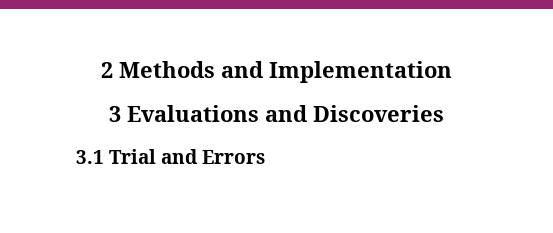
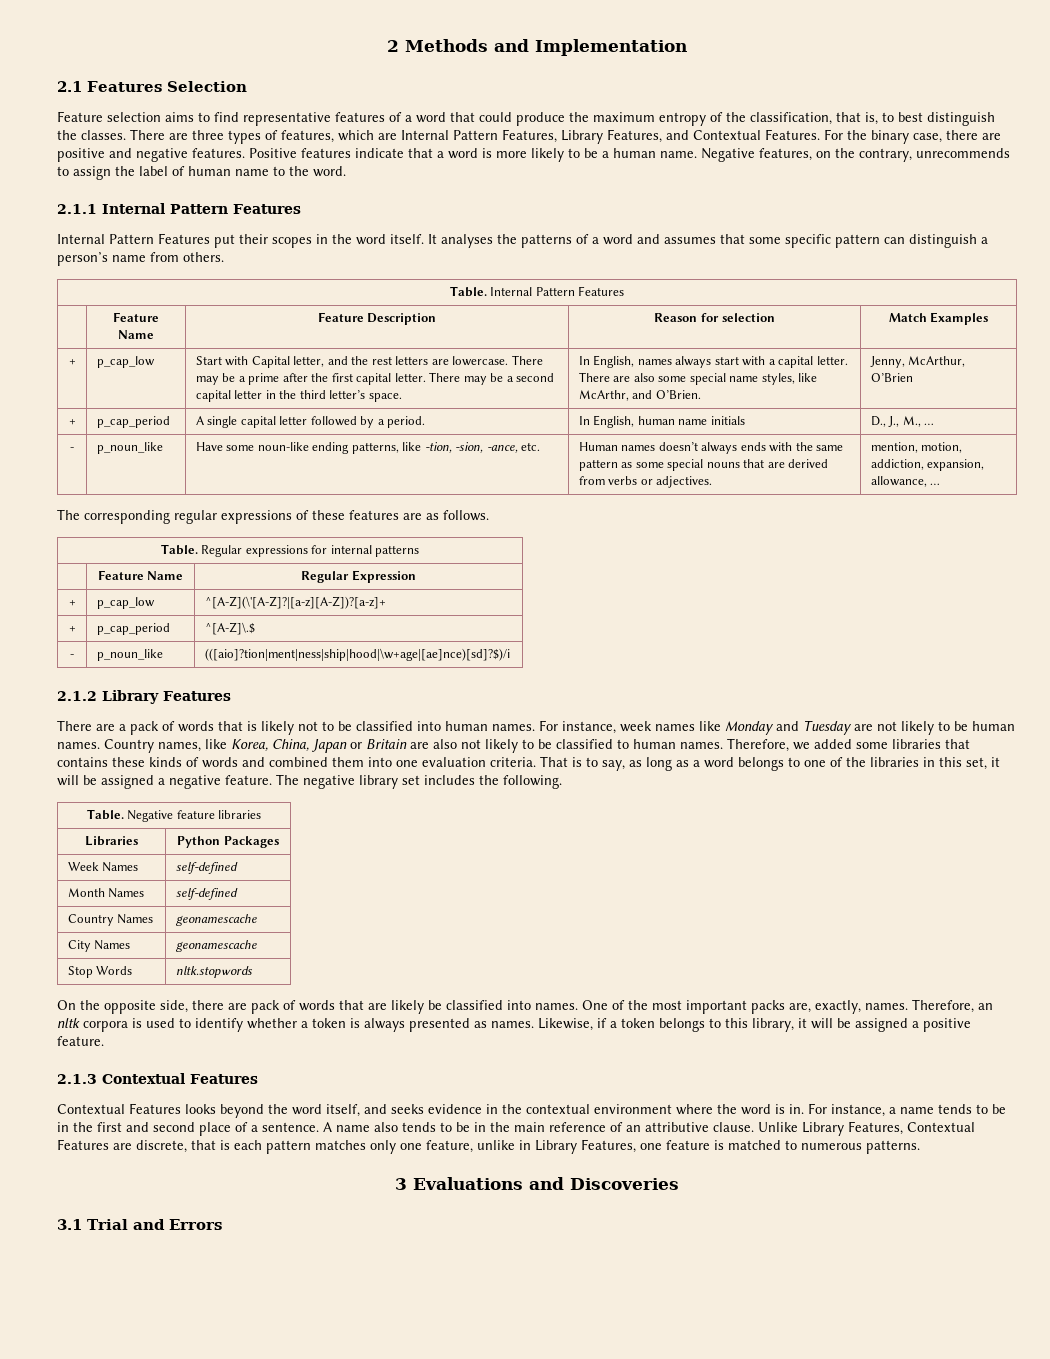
(452, 72) none -> [57,81,247,92] [57,111,995,126] [57,129,1001,144] [57,148,1010,162] [57,166,346,180] [57,203,301,214] [57,233,988,248] [57,252,224,266] [449,286,625,297] [113,312,159,322] [118,330,154,339] [317,312,437,325] [654,313,775,322] [888,312,989,325] [68,359,76,365] [96,356,155,368] [195,355,543,368] [195,372,555,385] [195,390,402,402] [578,355,848,368] [578,372,818,385] [578,390,701,401] [869,356,966,368] [870,373,913,382] [68,419,76,425] [96,416,170,428] [195,416,426,428] [578,415,745,428] [870,416,935,427] [70,447,74,451] [96,442,163,454] [195,442,541,454] [578,442,844,454] [578,459,829,471] [578,476,713,488] [870,442,963,453] [870,459,985,471] [870,476,941,487] [57,509,489,524] [160,544,420,557] [97,570,184,580] [301,570,416,583] [68,600,76,606] [96,597,155,609] [204,596,386,609] [68,626,76,632] [96,623,170,635] [204,622,255,635] [70,654,74,658] [96,649,163,661] [204,648,510,661] [57,690,231,704] [57,720,1015,735] [57,738,970,753] [57,756,1000,771] [57,774,562,789] [86,809,262,822] [85,836,138,846] [177,836,279,848] [67,862,139,872] [175,862,238,874] [67,888,145,898] [175,888,238,900] [67,914,154,926] [175,914,257,926] [67,940,131,952] [175,940,257,952] [67,966,133,978] [175,966,253,978] [57,999,993,1014] [57,1018,971,1032] [57,1036,104,1046] [57,1073,258,1084] [57,1103,1006,1118] [57,1121,975,1136] [57,1139,920,1154] // 2.1 Features Selection // Feature selection aims to find representative features of a word that could produce the maximum entropy of the classification, that is, to best distinguish the classes. There are three types of features, which are Internal Pattern Features, Library Features, and Contextual Features. For the binary case, there are positive and negative features. Positive features indicate that a word is more likely to be a human name. Negative features, on the contrary, unrecommends to assign the label of human name to the word. // 2.1.1 Internal Pattern Features // Internal Pattern Features put their scopes in the word itself. It analyses the patterns of a word and assumes that some specific pattern can distinguish a person’s name from others. // Table. Internal Pattern Features // | Feature Name | Feature Description | Reason for selection | Match Examples // + | p_cap_low | Start with Capital letter, and the rest letters are lowercase. There may be a prime after the first capital letter. There may be a second capital letter in the third letter’s space. | In English, names always start with a capital letter. There are also some special name styles, like McArthr, and O’Brien. | Jenny, McArthur, O’Brien // + | p_cap_period | A single capital letter followed by a period. | In English, human name initials | D., J., M., … // - | p_noun_like | Have some noun-like ending patterns, like -tion, -sion, -ance, etc. | Human names doesn’t always ends with the same pattern as some special nouns that are derived from verbs or adjectives. | mention, motion, addiction, expansion, allowance, … // The corresponding regular expressions of these features are as follows. // Table. Regular expressions for internal patterns // | Feature Name | Regular Expression // + | p_cap_low | ^[A-Z](\'[A-Z]?|[a-z][A-Z])?[a-z]+ // + | p_cap_period | ^[A-Z]\.$ // - | p_noun_like | (([aio]?tion|ment|ness|ship|hood|\w+age|[ae]nce)[sd]?$)/i // 2.1.2 Library Features // There are a pack of words that is likely not to be classified into human names. For instance, week names like Monday and Tuesday are not likely to be human names. Country names, like Korea, China, Japan or Britain are also not likely to be classified to human names. Therefore, we added some libraries that contains these kinds of words and combined them into one evaluation criteria. That is to say, as long as a word belongs to one of the libraries in this set, it will be assigned a negative feature. The negative library set includes the following. // Table. Negative feature libraries // Libraries | Python Packages // Week Names | self-defined // Month Names | self-defined // Country Names | geonamescache // City Names | geonamescache // Stop Words | nltk.stopwords // On the opposite side, there are pack of words that are likely be classified into names. One of the most important packs are, exactly, names. Therefore, an nltk corpora is used to identify whether a token is always presented as names. Likewise, if a token belongs to this library, it will be assigned a positive feature. // 2.1.3 Contextual Features // Contextual Features looks beyond the word itself, and seeks evidence in the contextual environment where the word is in. For instance, a name tends to be in the first and second place of a sentence. A name also tends to be in the main reference of an attributive clause. Unlike Library Features, Contextual Features are discrete, that is each pattern matches only one feature, unlike in Library Features, one feature is matched to numerous patterns.

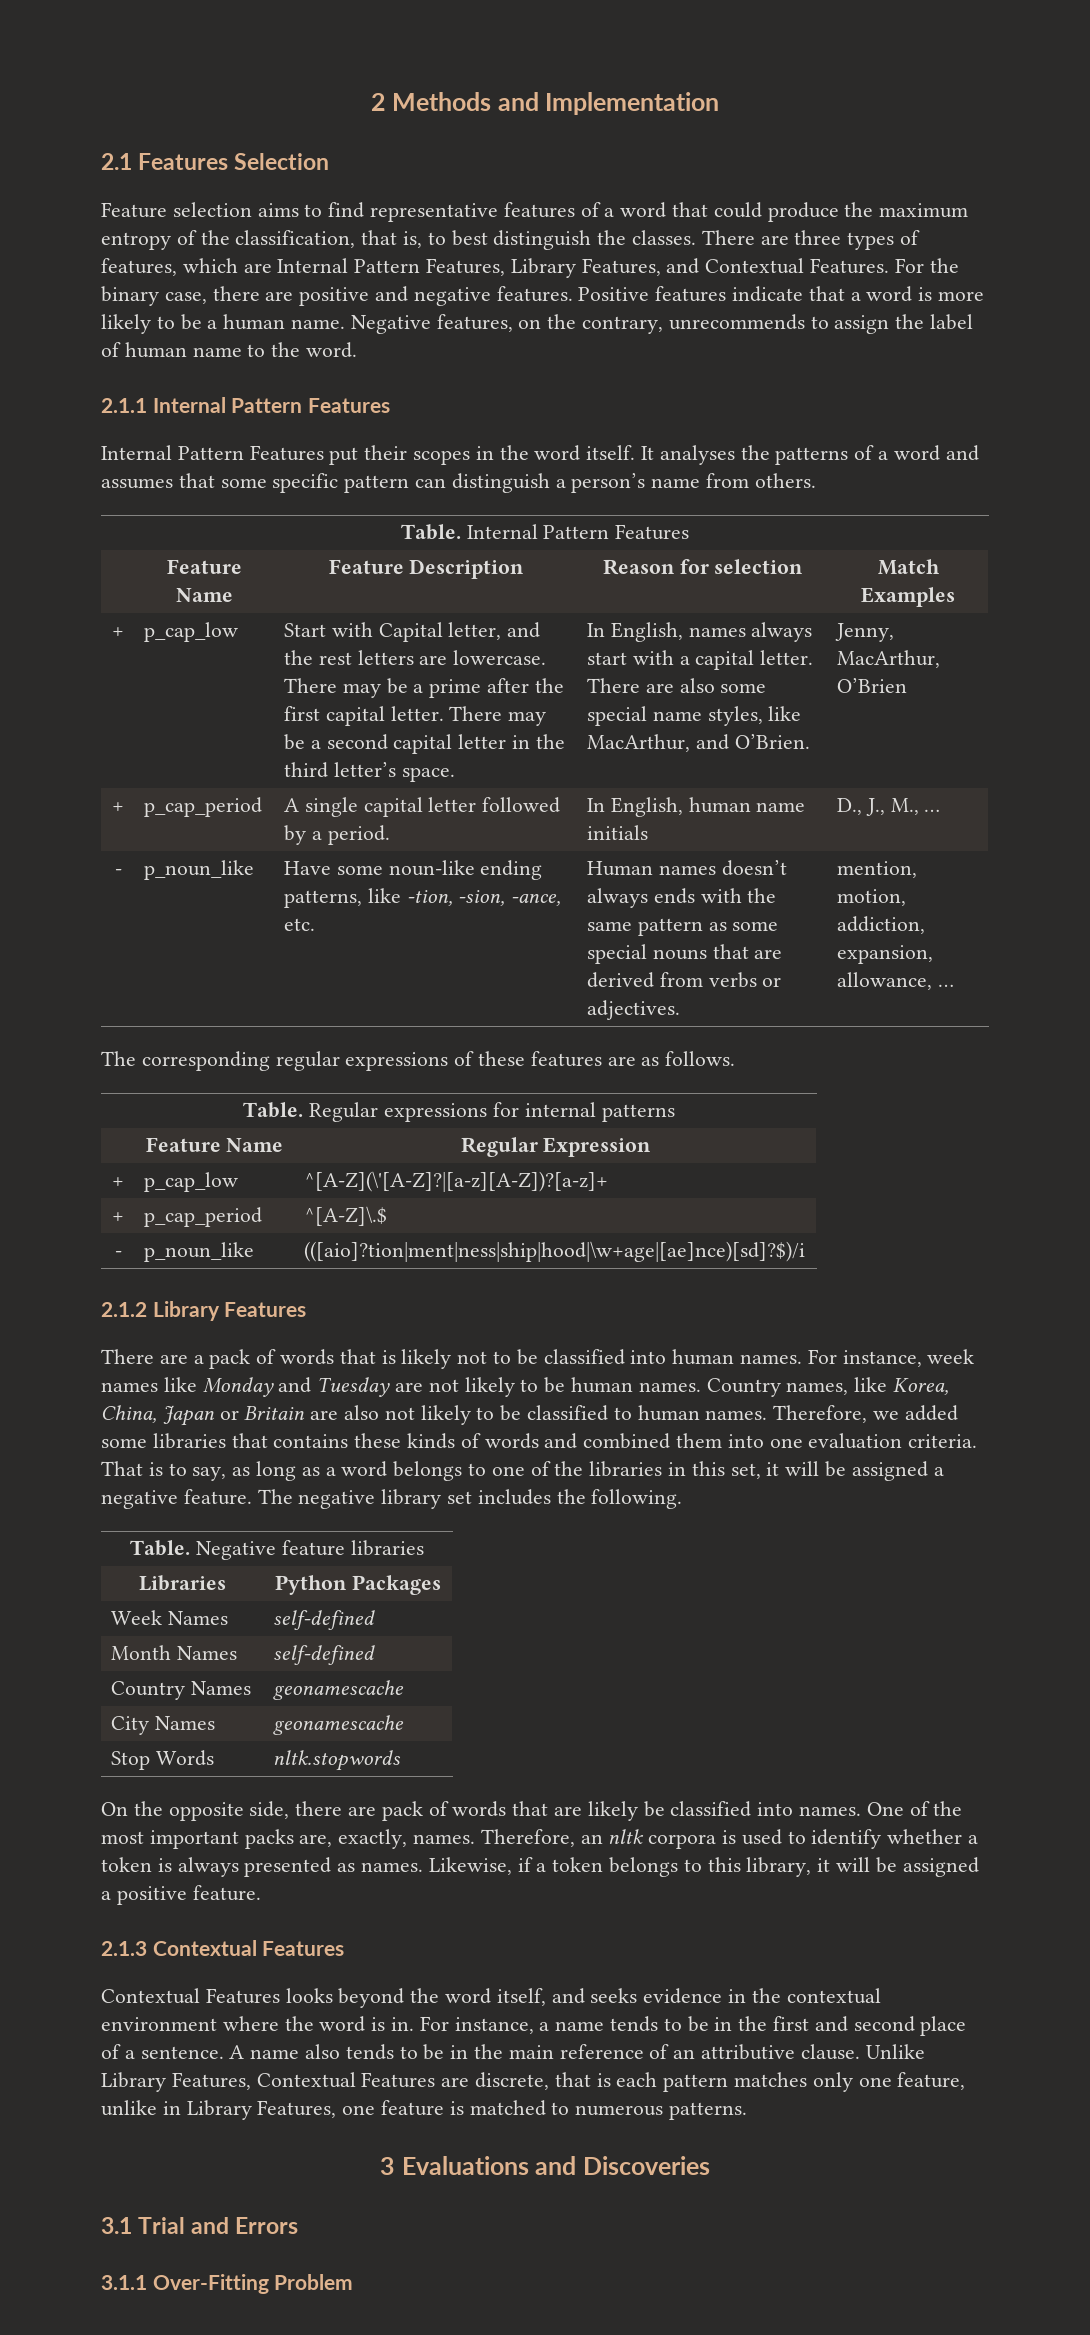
[578,390,629,401] McArthr, -> [587,734,691,752] MacArthur,
[908,356,966,367] McArthur, -> [837,650,941,668] MacArthur,
(222, 1224) none -> [101,2274,354,2294] // 3.1.1 Over-Fitting Problem

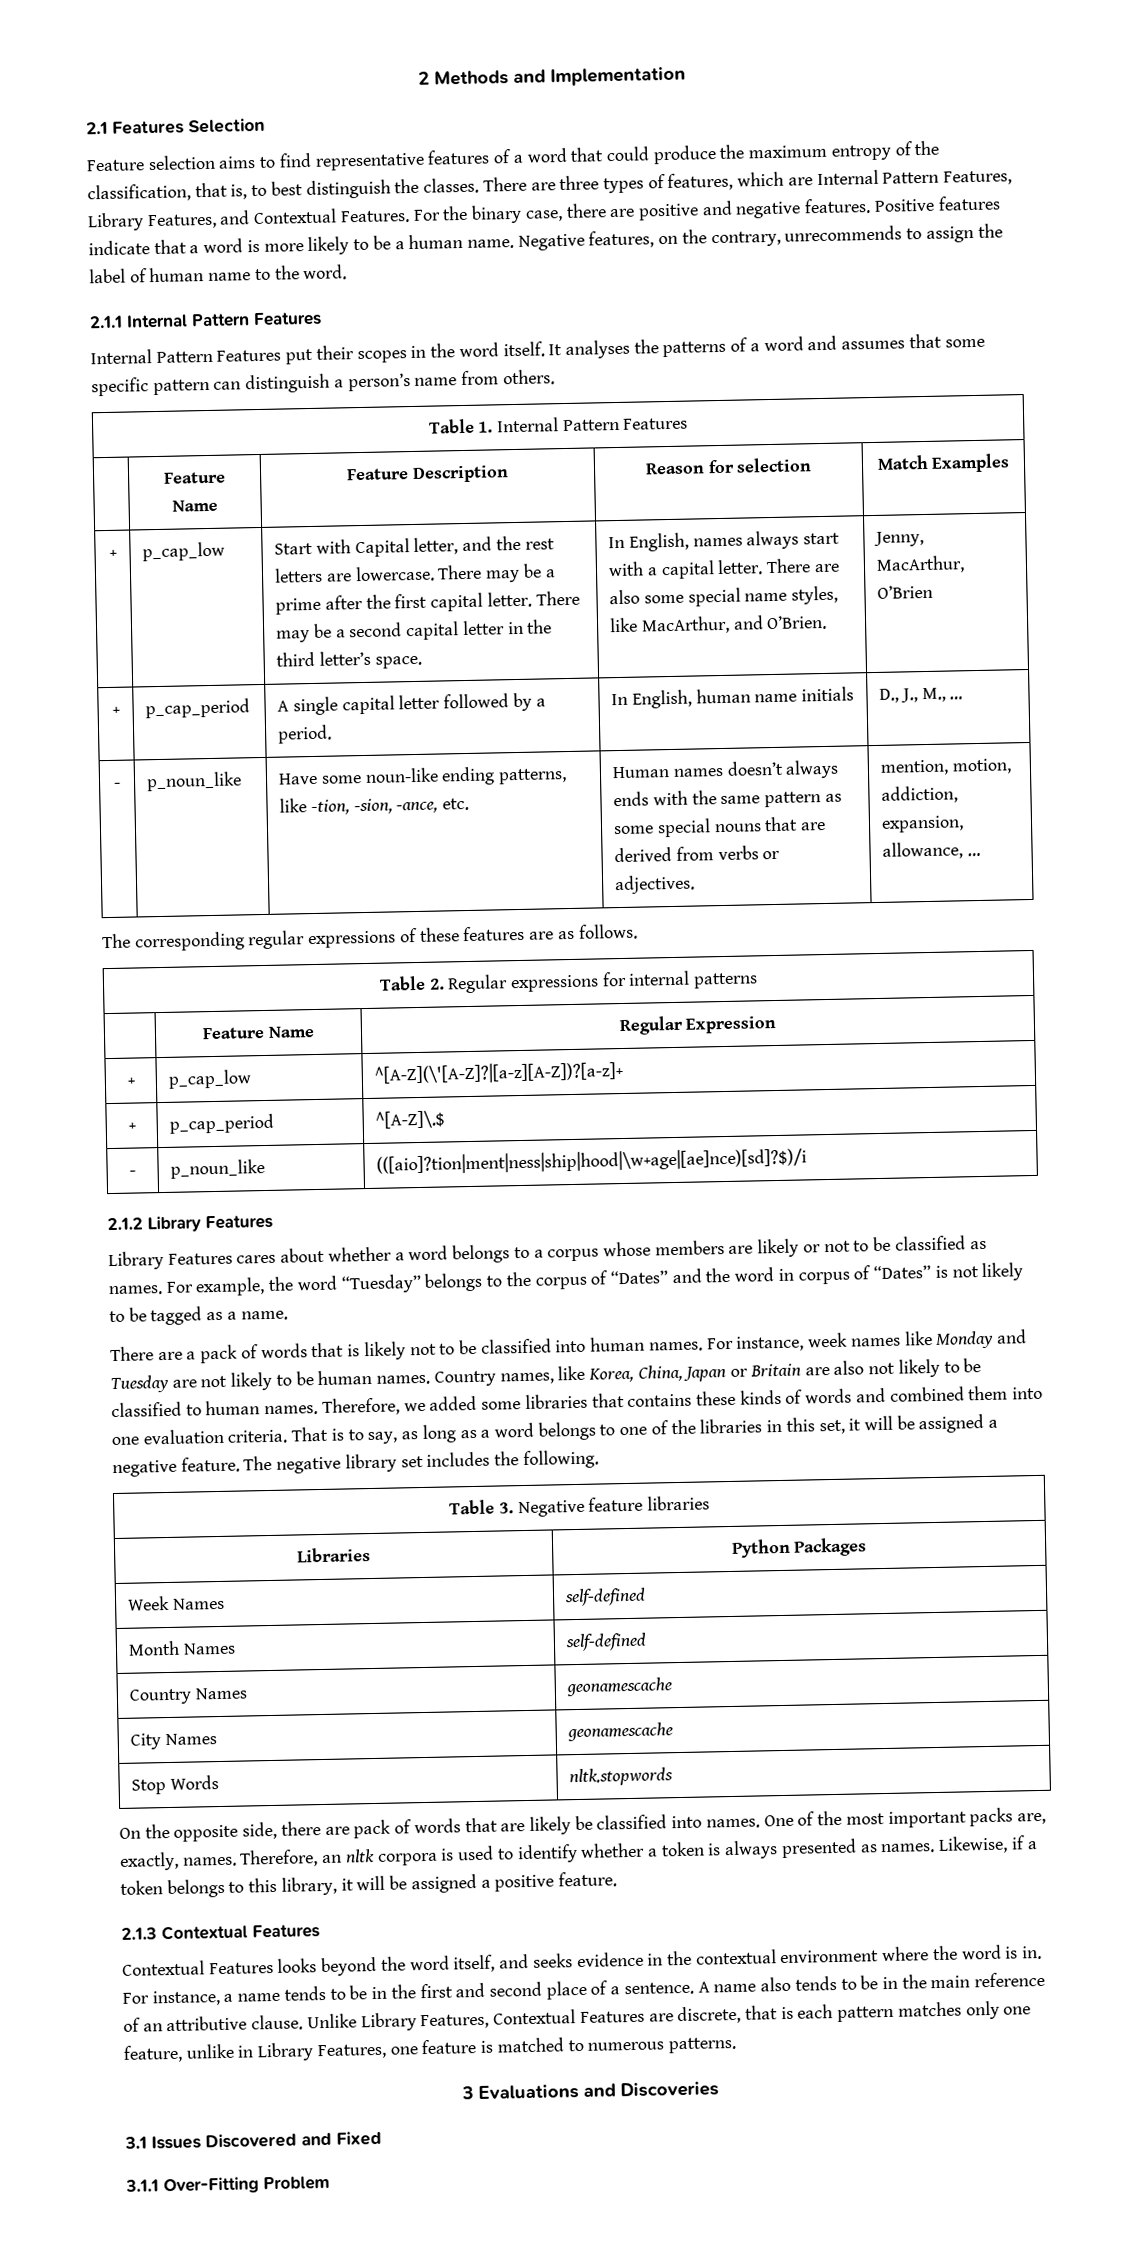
[400,524,461,540] Table. -> [428,418,494,434] Table 1.
[243,1102,304,1118] Table. -> [378,975,445,991] Table 2.
(307, 1309) none -> [108,1235,987,1271] [108,1262,1024,1297] [109,1306,288,1326] // Library Features cares about whether a word belongs to a corpus whose members are likely or not to be classified as names. For example, the word “Tuesday” belongs to the corpus of “Dates” and the word in corpus of “Dates” is not likely to be tagged as a name.
[130,1540,191,1556] Table. -> [449,1499,514,1515] Table 3.
[138,2217,299,2234] Trial and Errors -> [151,2130,382,2150] Issues Discovered and Fixed

